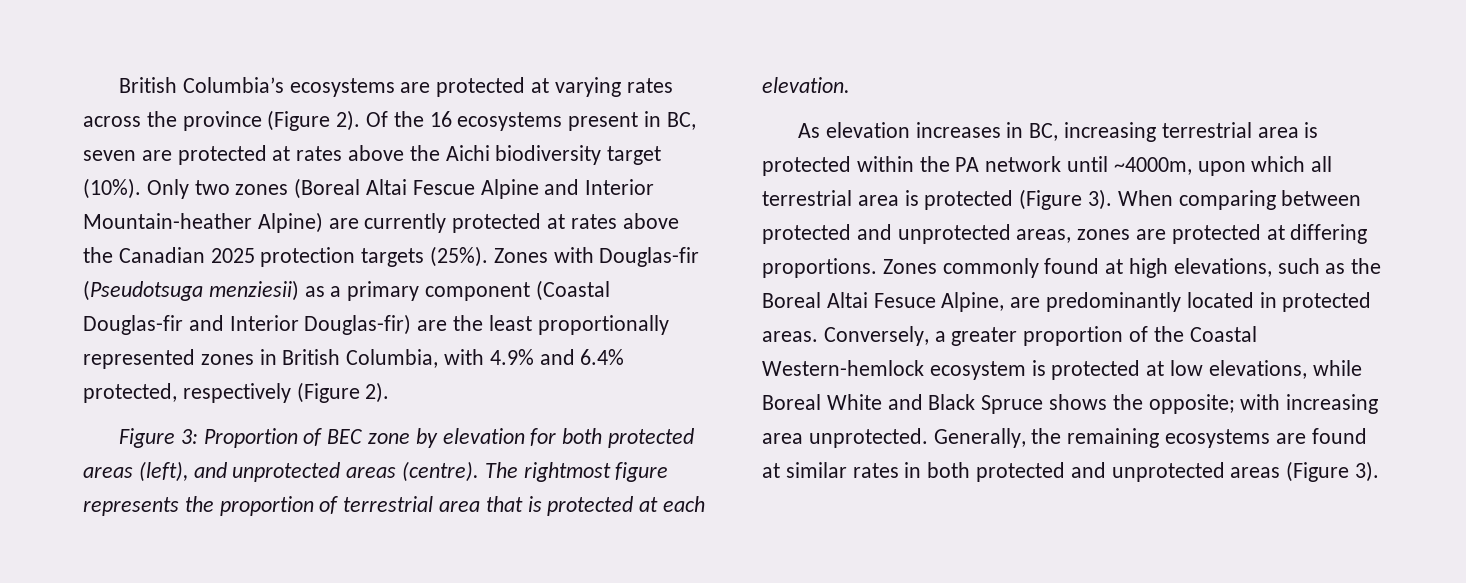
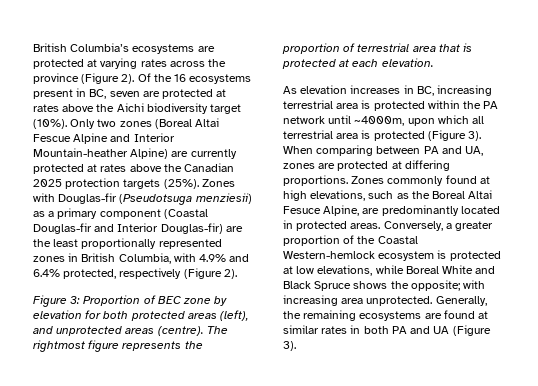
[762,224,1072,244] protected and unprotected areas, -> [423,146,484,156] PA and UA,
[976,462,1281,482] protected and unprotected areas -> [391,326,450,334] PA and UA

